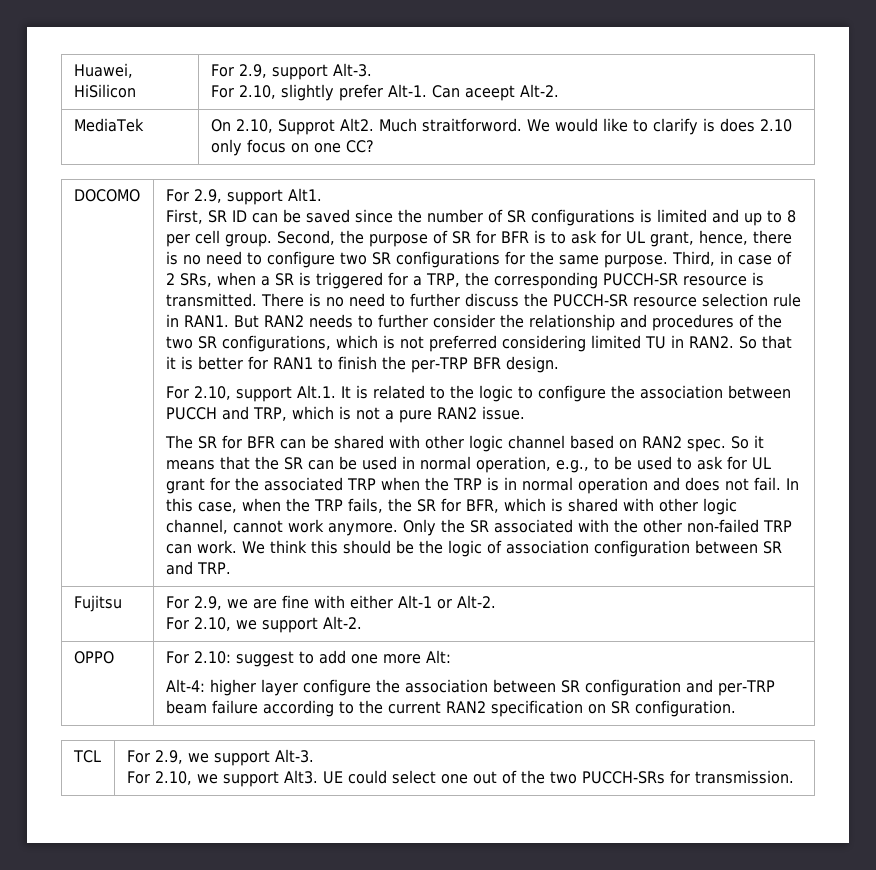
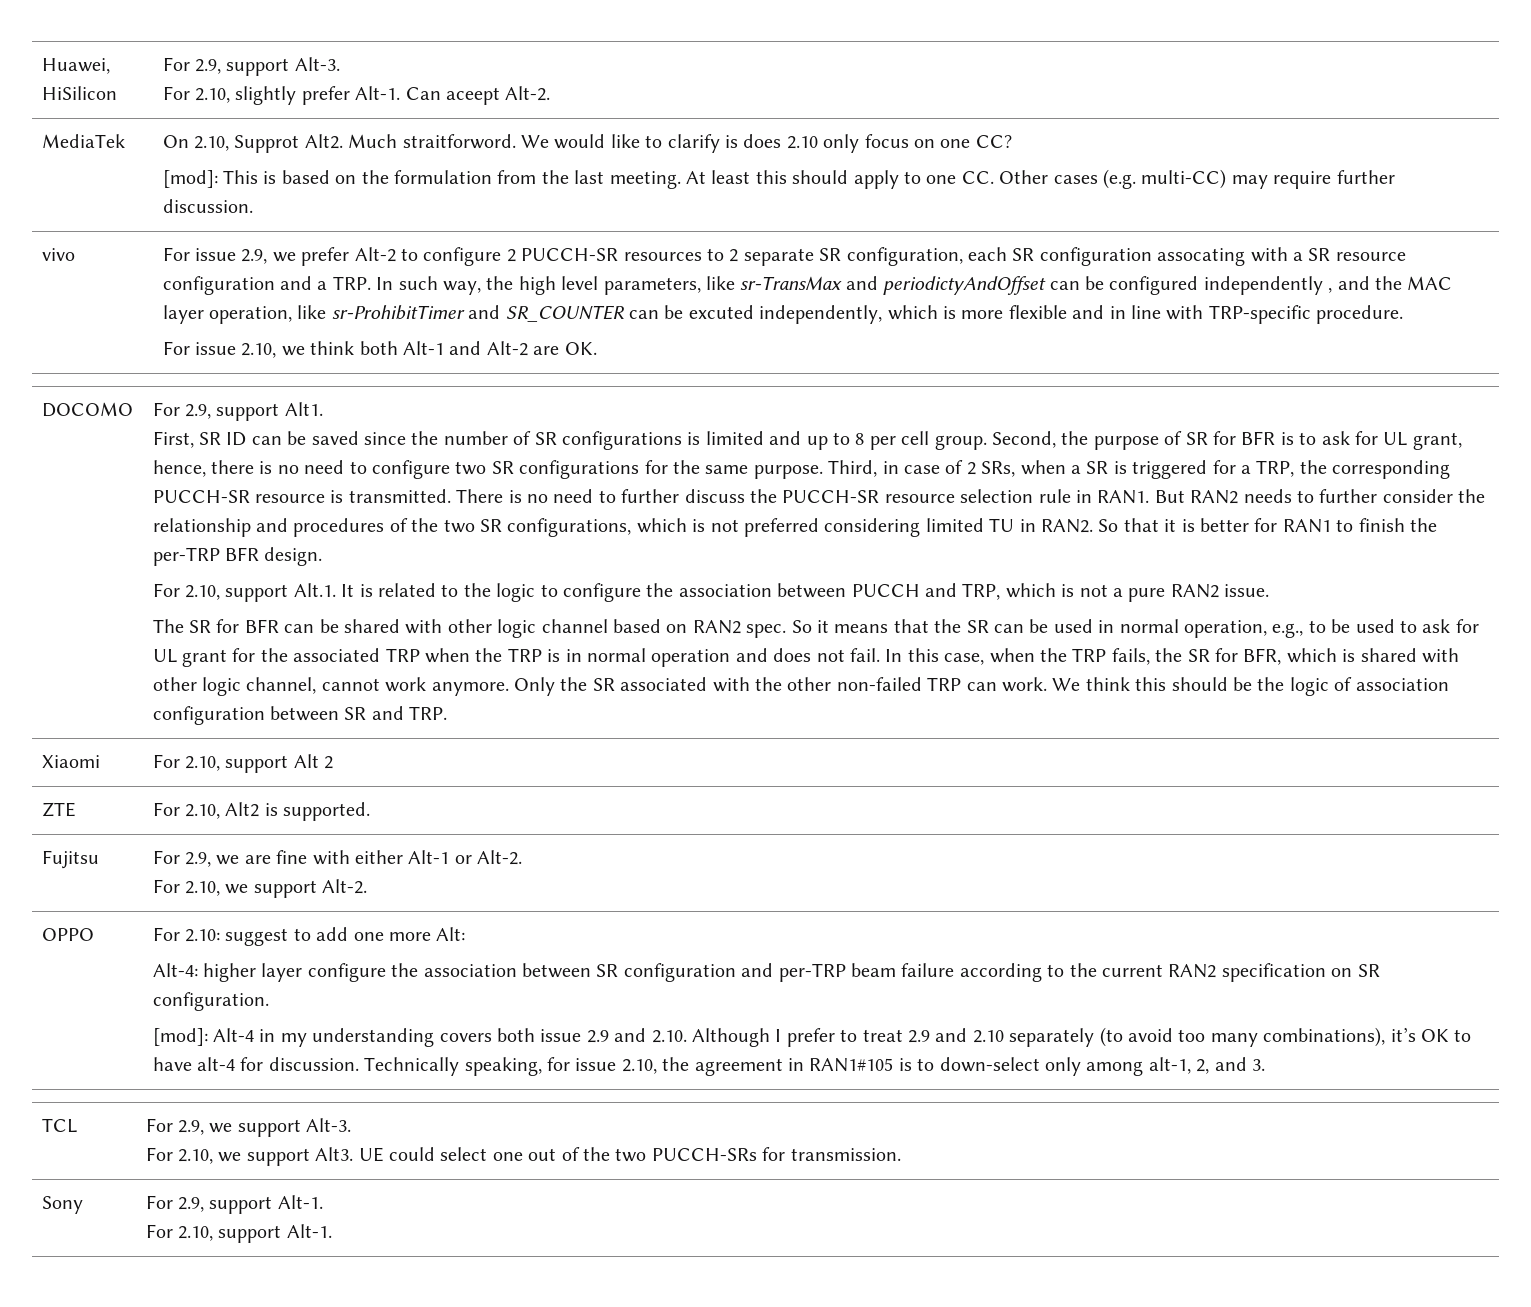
(374, 146) none -> [162,169,1395,189] [162,199,253,213] [41,248,75,261] [162,247,1406,266] [162,276,1453,295] [162,305,1404,324] [162,341,597,358] // [mod]: This is based on the formulation from the last meeting. At least this should apply to one CC. Other cases (e.g. multi-CC) may require further discussion. // vivo | For issue 2.9, we prefer Alt-2 to configure 2 PUCCH-SR resources to 2 separate SR configuration, each SR configuration assocating with a SR resource configuration and a TRP. In such way, the high level parameters, like sr-TransMax and periodictyAndOffset can be configured independently , and the MAC layer operation, like sr-ProhibitTimer and SR_COUNTER can be excuted independently, which is more flexible and in line with TRP-specific procedure. // For issue 2.10, we think both Alt-1 and Alt-2 are OK.
(231, 568) none -> [41,755,100,768] [152,754,334,773] [41,802,76,817] [152,802,371,821] // Xiaomi | For 2.10, support Alt 2 // ZTE | For 2.10, Alt2 is supported.
(736, 708) none -> [152,1027,1472,1047] [152,1057,1266,1076] // [mod]: Alt-4 in my understanding covers both issue 2.9 and 2.10. Although I prefer to treat 2.9 and 2.10 separately (to avoid too many combinations), it’s OK to have alt-4 for discussion. Technically speaking, for issue 2.10, the agreement in RAN1#105 is to down-select only among alt-1, 2, and 3.
(794, 777) none -> [41,1196,83,1214] [145,1195,323,1214] [145,1224,332,1243] // Sony | For 2.9, support Alt-1. // For 2.10, support Alt-1.

